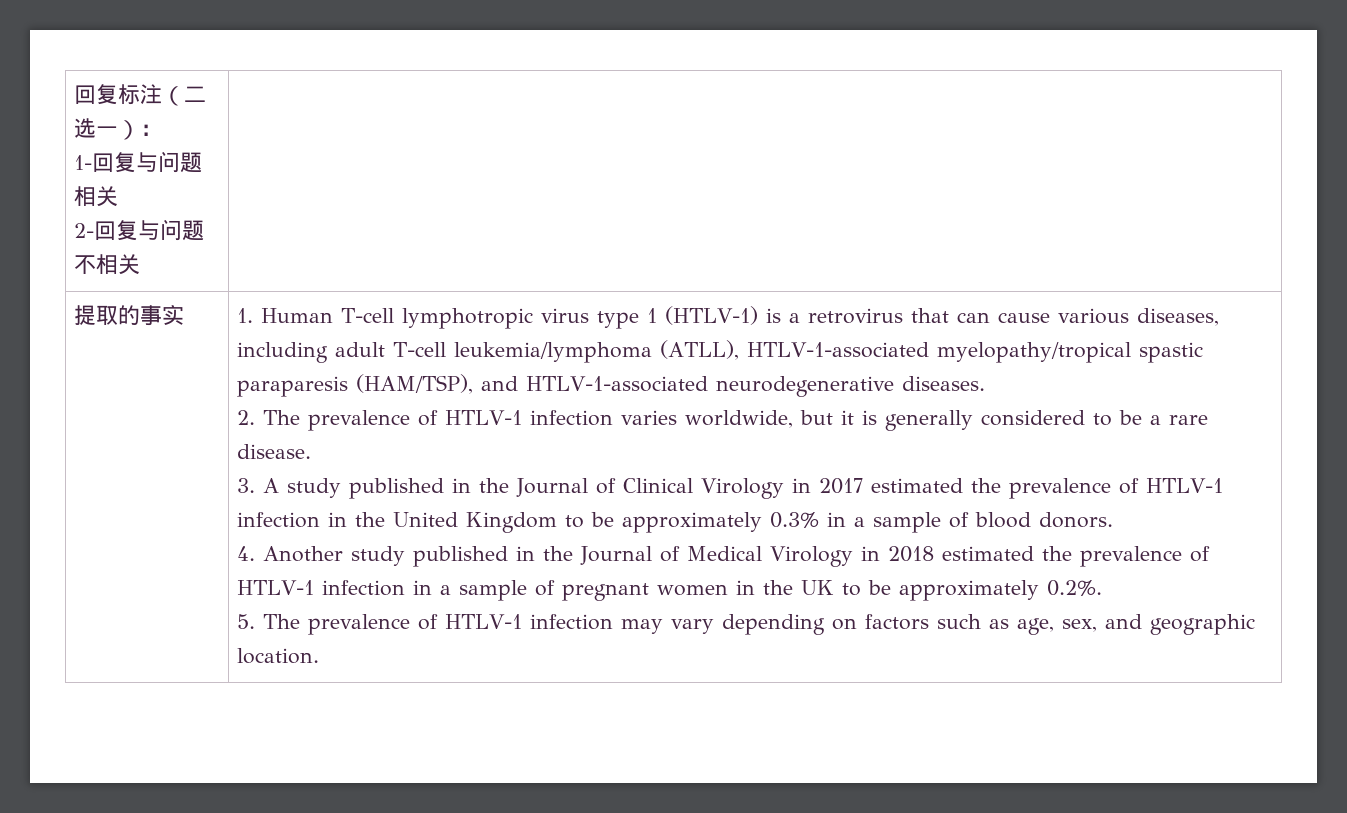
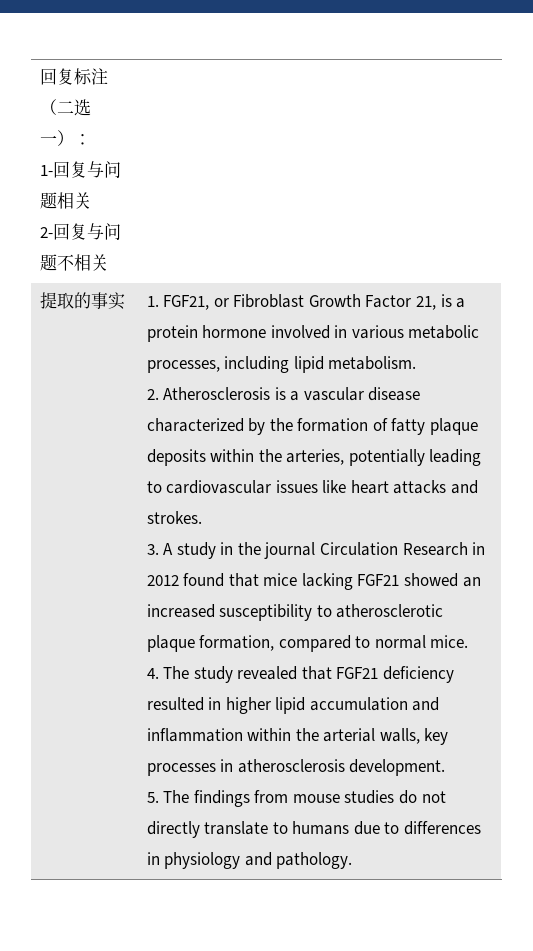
[260,306,1219,329] [236,340,1203,363] [236,374,985,397] [236,410,1208,431] [236,444,311,459] Human T-cell lymphotropic virus type 1 (HTLV-1) is a retrovirus that can cause various diseases, including adult T-cell leukemia/lymphoma (ATLL), HTLV-1-associated myelopathy/tropical spastic paraparesis (HAM/TSP), and HTLV-1-associated neurodegenerative diseases. // 2. The prevalence of HTLV-1 infection varies worldwide, but it is generally considered to be a rare disease. -> [163,294,466,310] [146,325,480,342] [146,356,417,373] [146,387,421,401] [146,418,479,435] [146,449,482,466] [146,480,479,494] [146,511,202,524] FGF21, or Fibroblast Growth Factor 21, is a protein hormone involved in various metabolic processes, including lipid metabolism. // 2. Atherosclerosis is a vascular disease characterized by the formation of fatty plaque deposits within the arteries, potentially leading to cardiovascular issues like heart attacks and strokes.
[348,478,1223,499] [236,512,1113,533] [236,546,1210,567] [236,580,1102,601] [236,614,1255,635] [236,648,319,664] published in the Journal of Clinical Virology in 2017 estimated the prevalence of HTLV-1 infection in the United Kingdom to be approximately 0.3% in a sample of blood donors. // 4. Another study published in the Journal of Medical Virology in 2018 estimated the prevalence of HTLV-1 infection in a sample of pregnant women in the UK to be approximately 0.2%. // 5. The prevalence of HTLV-1 infection may vary depending on factors such as age, sex, and geographic location. -> [220,542,486,559] [146,573,481,590] [146,604,444,621] [146,635,469,652] [146,666,455,683] [146,697,440,714] [146,728,449,745] [146,759,446,776] [146,790,446,807] [146,821,482,838] [146,852,353,869] in the journal Circulation Research in 2012 found that mice lacking FGF21 showed an increased susceptibility to atherosclerotic plaque formation, compared to normal mice. // 4. The study revealed that FGF21 deficiency resulted in higher lipid accumulation and inflammation within the arterial walls, key processes in atherosclerosis development. // 5. The findings from mouse studies do not directly translate to humans due to differences in physiology and pathology.

